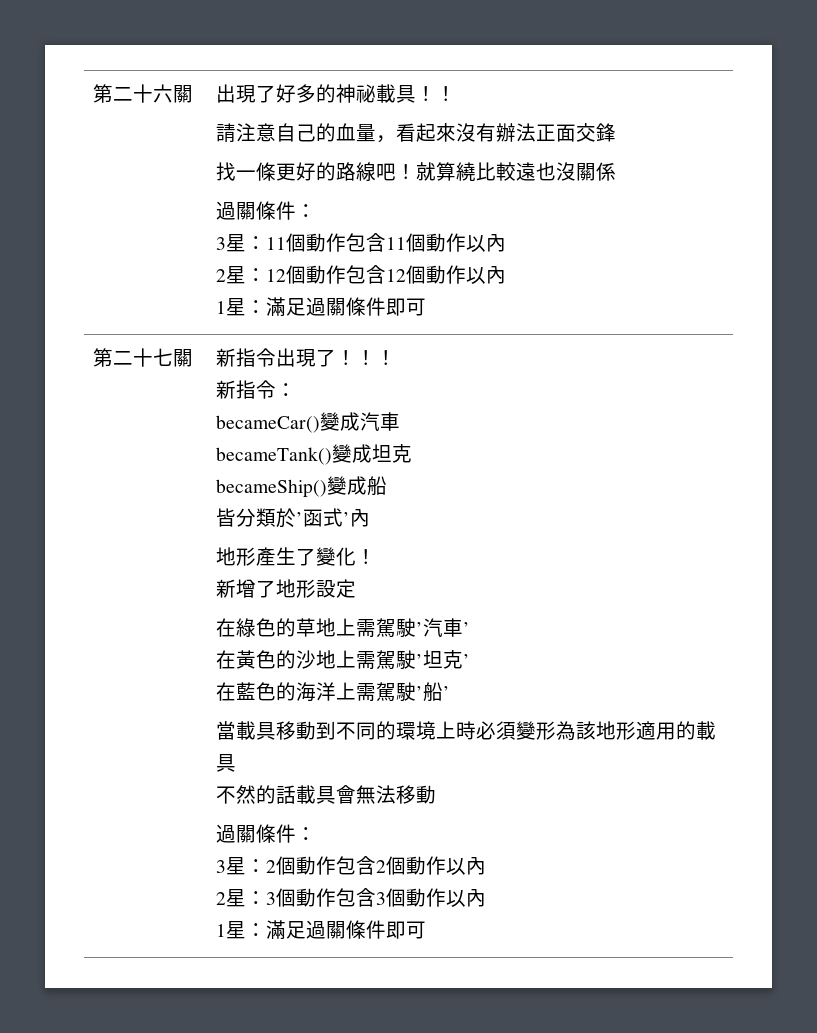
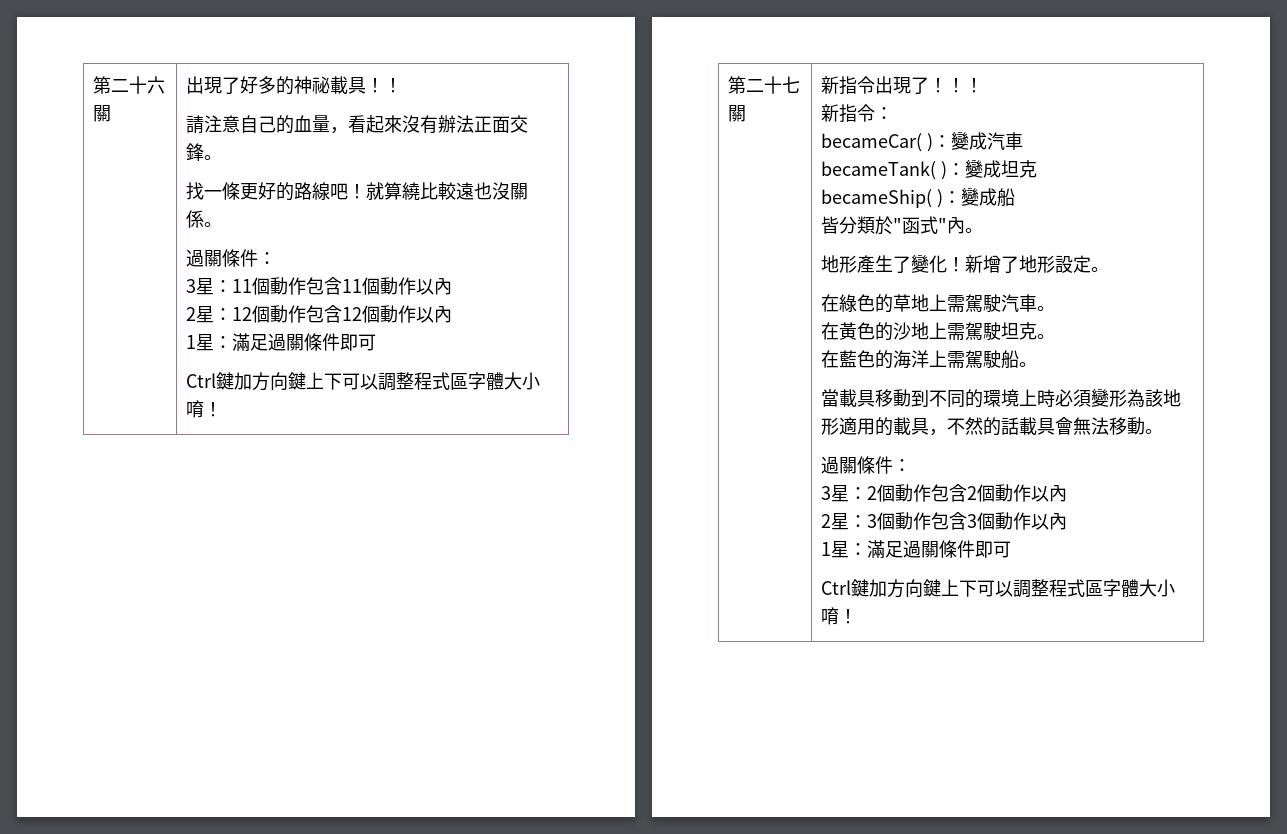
(616, 132) none -> [204,155,223,160] 。
(616, 171) none -> [204,222,223,227] 。
(426, 307) none -> [186,372,541,391] [186,400,223,418] // Ctrl鍵加方向鍵上下可以調整程式區字體大小唷！
[215,415,320,433] becameCar() -> [821,133,951,152] becameCar( )：
[215,447,332,465] becameTank() -> [821,161,965,180] becameTank( )：
[215,479,327,498] becameShip() -> [821,189,961,208] becameShip( )：
[295,508,370,527] ’函式’內 -> [893,216,984,234] "函式"內。
(376, 556) // -> (966, 264) none
(356, 588) none -> [1091,267,1110,272] 。
[415,618,470,637] ’汽車’ -> [1001,294,1056,312] 汽車。
[415,650,470,669] ’坦克’ -> [1001,322,1056,340] 坦克。
[415,682,450,702] ’船’ -> [1001,350,1038,369] 船。
(236, 763) // -> [929,429,948,436] ，
(436, 794) none -> [1145,429,1164,434] 。
(426, 930) none -> [821,579,1176,598] [821,607,858,625] // Ctrl鍵加方向鍵上下可以調整程式區字體大小唷！

